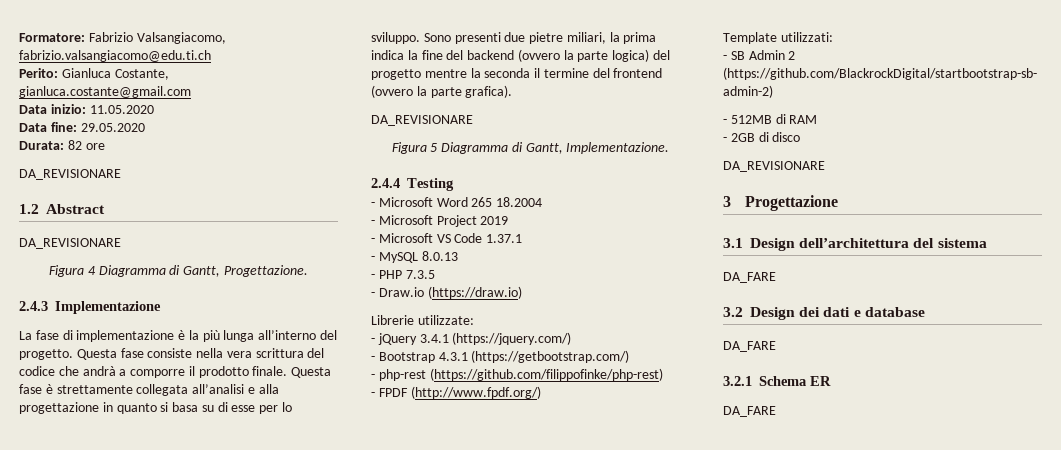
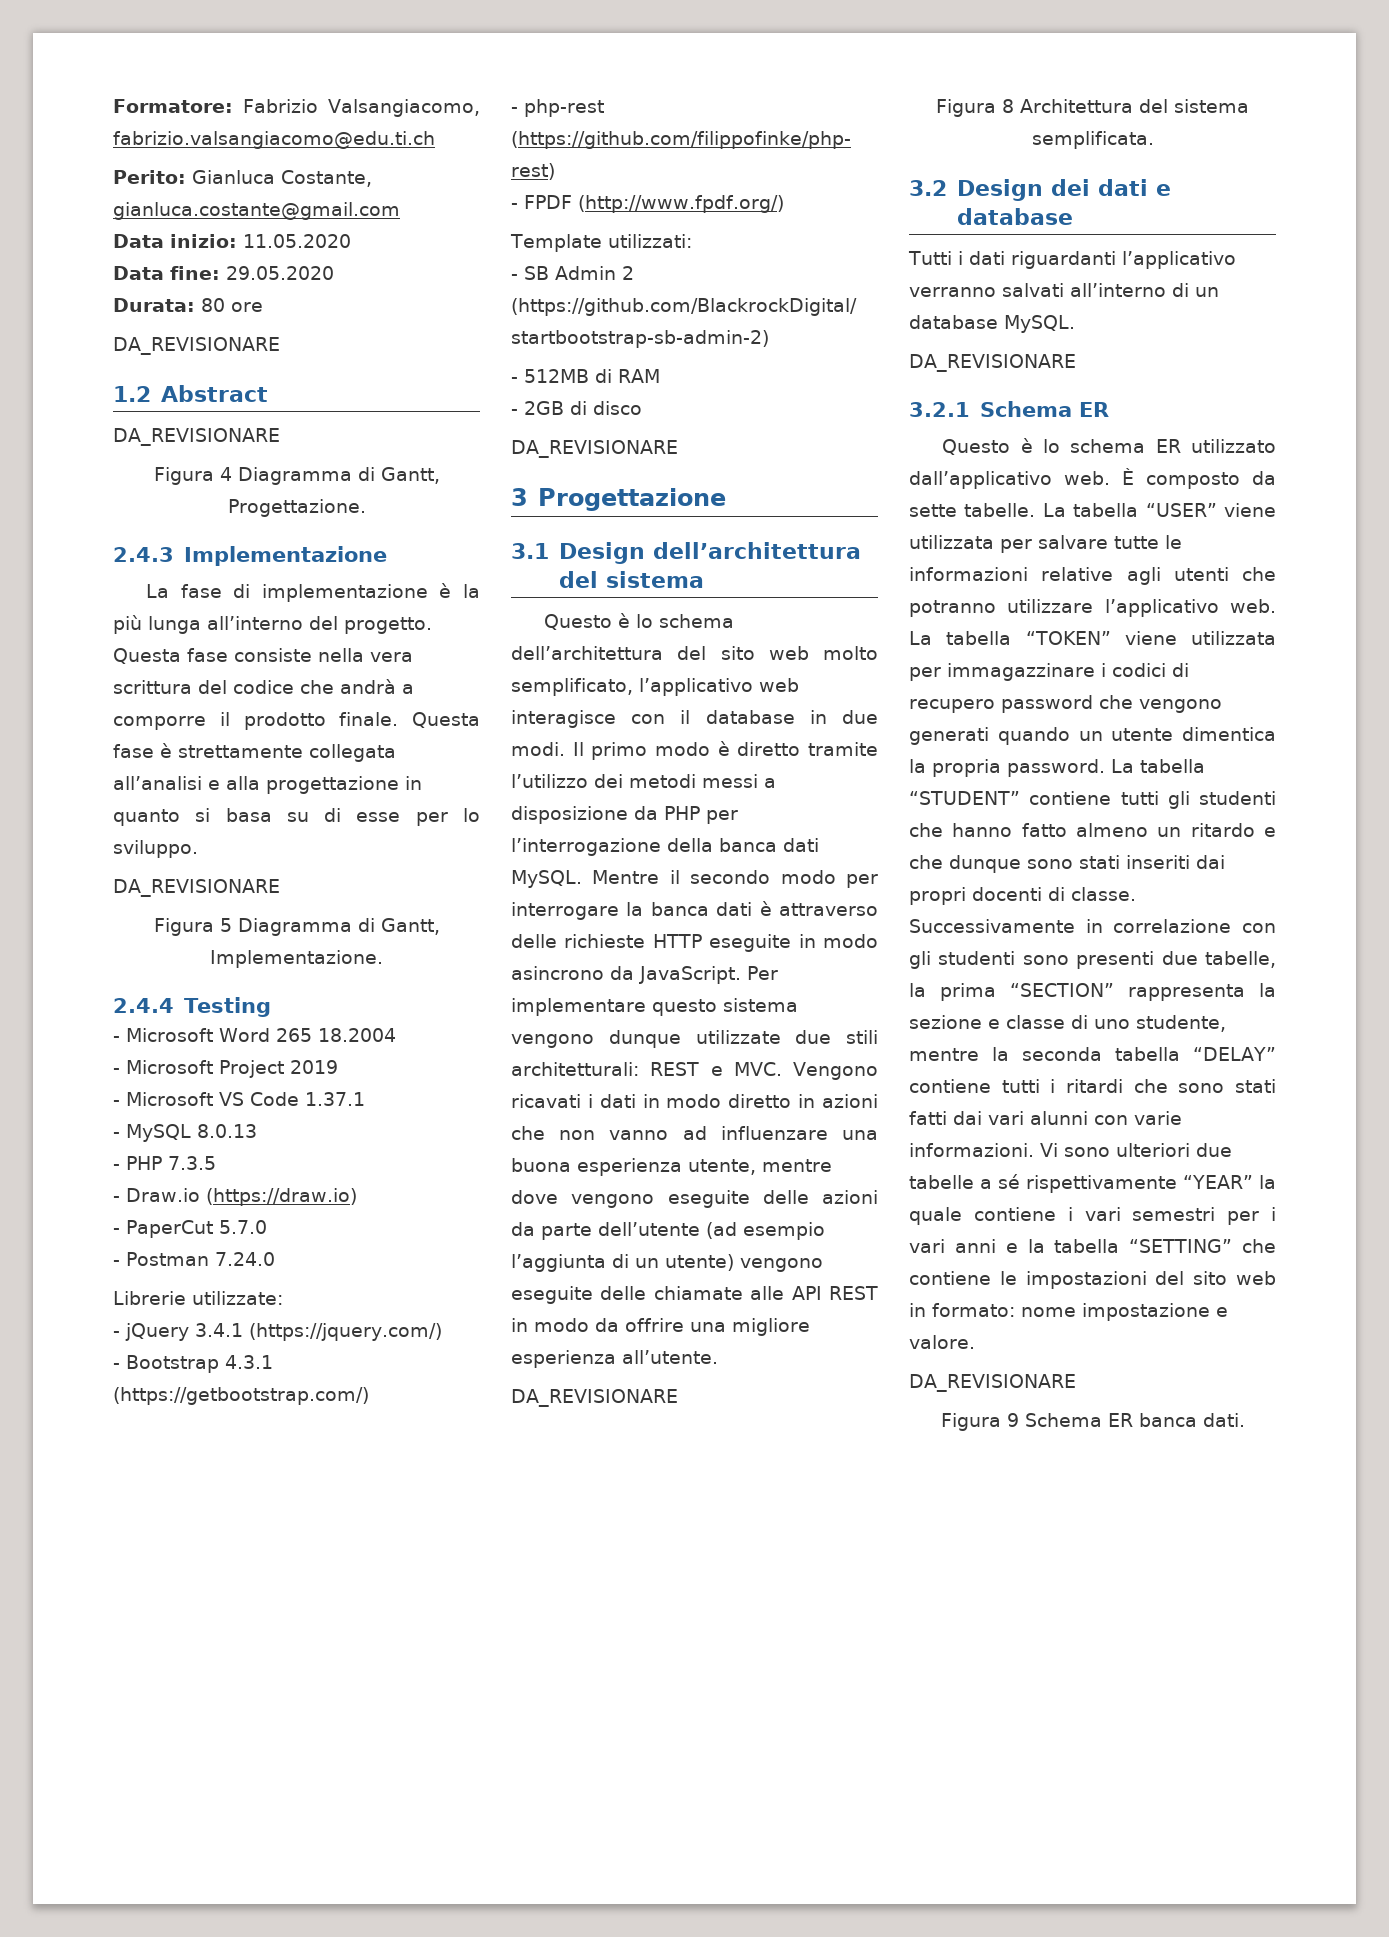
[67,140,82,150] 82 -> [201,298,225,312] 80
[423,32,657,44] [371,49,671,62] [371,68,663,80] [371,85,513,98] Sono presenti due pietre miliari, la prima indica la fine del backend (ovvero la parte logica) del progetto mentre la seconda il termine del frontend (ovvero la parte grafica). -> (198, 849) none
(522, 292) none -> [113,1220,267,1238] [113,1252,275,1266] // - PaperCut 5.7.0 // - Postman 7.24.0
[723,272,776,283] DA_FARE -> [544,613,735,630] [511,646,878,660] [511,678,799,696] [511,710,878,728] [511,741,878,760] [511,774,776,788] [511,806,738,824] [511,838,819,856] [511,870,878,888] [511,901,878,920] [511,934,878,952] [511,966,778,984] [511,998,798,1016] [511,1030,878,1048] [511,1062,879,1080] [511,1094,878,1108] [511,1126,878,1140] [511,1158,832,1176] [511,1190,878,1208] [511,1222,825,1240] [511,1254,823,1272] [511,1286,878,1304] [511,1318,810,1336] [511,1350,718,1368] [511,1389,678,1407] [936,99,1249,117] [1031,131,1154,149] Questo è lo schema dell’architettura del sito web molto semplificato, l’applicativo web interagisce con il database in due modi. Il primo modo è diretto tramite l’utilizzo dei metodi messi a disposizione da PHP per l’interrogazione della banca dati MySQL. Mentre il secondo modo per interrogare la banca dati è attraverso delle richieste HTTP eseguite in modo asincrono da JavaScript. Per implementare questo sistema vengono dunque utilizzate due stili architetturali: REST e MVC. Vengono ricavati i dati in modo diretto in azioni che non vanno ad influenzare una buona esperienza utente, mentre dove vengono eseguite delle azioni da parte dell’utente (ad esempio l’aggiunta di un utente) vengono eseguite delle chiamate alle API REST in modo da offrire una migliore esperienza all’utente. // DA_REVISIONARE // Figura 8 Architettura del sistema semplificata.
[723,341,776,352] [723,376,831,386] [723,406,776,417] DA_FARE // 3.2.1 Schema ER // DA_FARE -> [908,251,1236,269] [909,283,1219,297] [909,315,1075,333] [909,354,1076,372] [909,401,1109,417] [942,438,1276,455] [909,468,1276,489] [909,503,1276,517] [909,535,1182,553] [909,567,1276,585] [909,599,1276,617] [909,631,1276,645] [909,663,1189,681] [909,695,1222,713] [909,727,1276,745] [909,759,1205,777] [909,791,1276,809] [909,823,1276,837] [909,855,1225,873] [909,887,1136,905] [909,919,1276,933] [909,951,1276,969] [909,983,1276,1001] [909,1015,1226,1032] [909,1047,1277,1061] [909,1079,1276,1093] [909,1111,1182,1125] [909,1143,1232,1157] [909,1174,1276,1193] [909,1207,1276,1225] [909,1239,1276,1253] [909,1271,1276,1289] [909,1303,1228,1321] [909,1335,975,1349] [909,1374,1076,1392] [940,1413,1245,1431] Tutti i dati riguardanti l’applicativo verranno salvati all’interno di un database MySQL. // DA_REVISIONARE // 3.2.1 Schema ER // Questo è lo schema ER utilizzato dall’applicativo web. È composto da sette tabelle. La tabella “USER” viene utilizzata per salvare tutte le informazioni relative agli utenti che potranno utilizzare l’applicativo web. La tabella “TOKEN” viene utilizzata per immagazzinare i codici di recupero password che vengono generati quando un utente dimentica la propria password. La tabella “STUDENT” contiene tutti gli studenti che hanno fatto almeno un ritardo e che dunque sono stati inseriti dai propri docenti di classe. Successivamente in correlazione con gli studenti sono presenti due tabelle, la prima “SECTION” rappresenta la sezione e classe di uno studente, mentre la seconda tabella “DELAY” contiene tutti i ritardi che sono stati fatti dai vari alunni con varie informazioni. Vi sono ulteriori due tabelle a sé rispettivamente “YEAR” la quale contiene i vari semestri per i vari anni e la tabella “SETTING” che contiene le impostazioni del sito web in formato: nome impostazione e valore. // DA_REVISIONARE // Figura 9 Schema ER banca dati.

